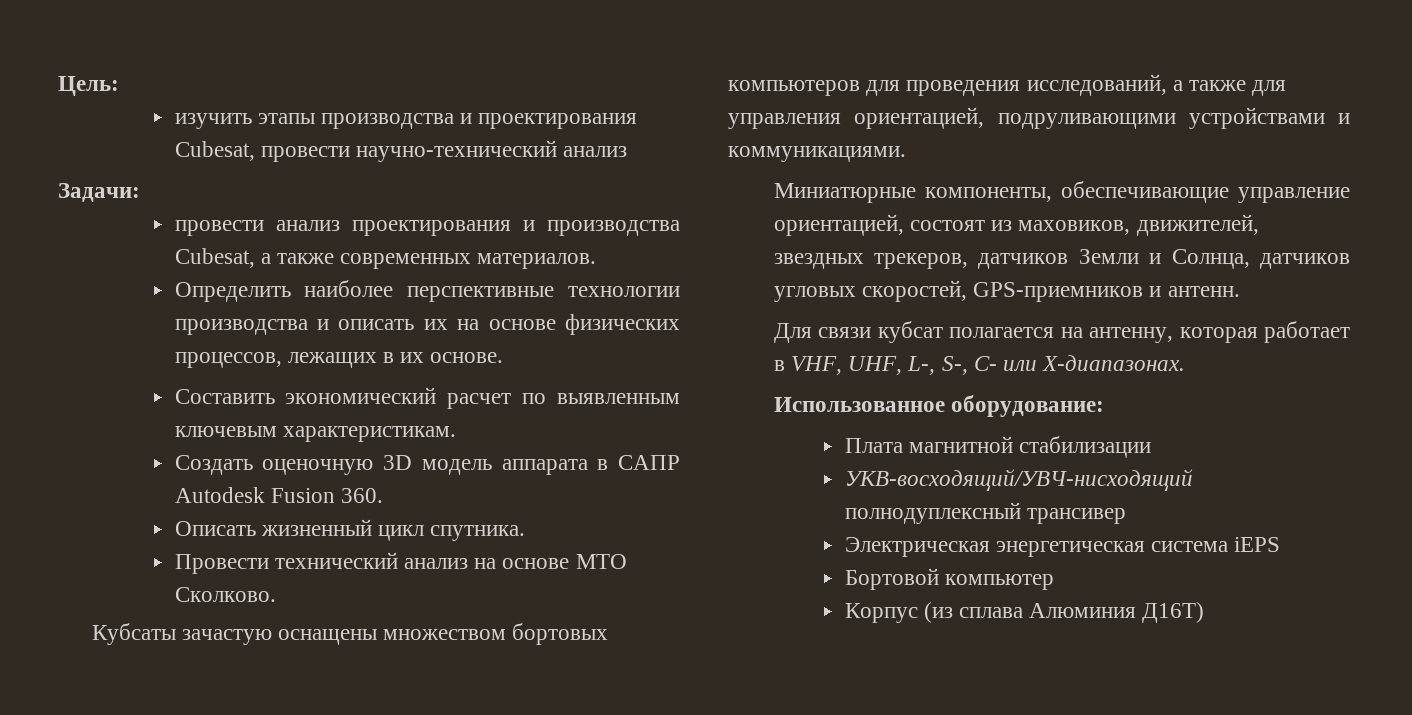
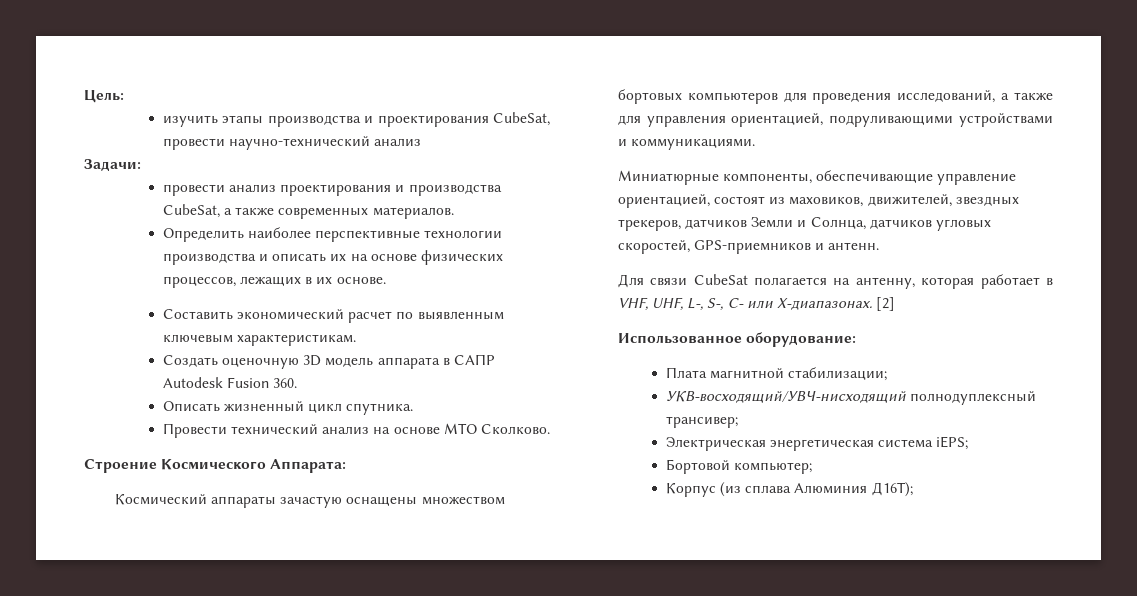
[174,141,255,161] Cubesat, -> [493,112,550,126] CubeSat,
[174,248,255,268] Cubesat, -> [162,204,220,218] CubeSat,
[91,623,176,645] Кубсаты -> [84,459,347,473] [114,494,277,508] Строение Космического Аппарата: // Космический аппараты
[877,321,943,343] кубсат -> [693,274,748,285] CubeSat
(1186, 363) none -> [876,297,896,311] [2]
[1019,436,1152,458] стабилизации -> [788,367,888,381] стабилизации;
[1026,508,1126,524] трансивер -> [665,416,738,428] трансивер;
[1234,537,1281,552] iEPS -> [936,436,969,450] iEPS;
[944,574,1054,590] компьютер -> [734,462,813,474] компьютер;
[1142,602,1205,623] Д16Т) -> [871,482,913,497] Д16Т);

